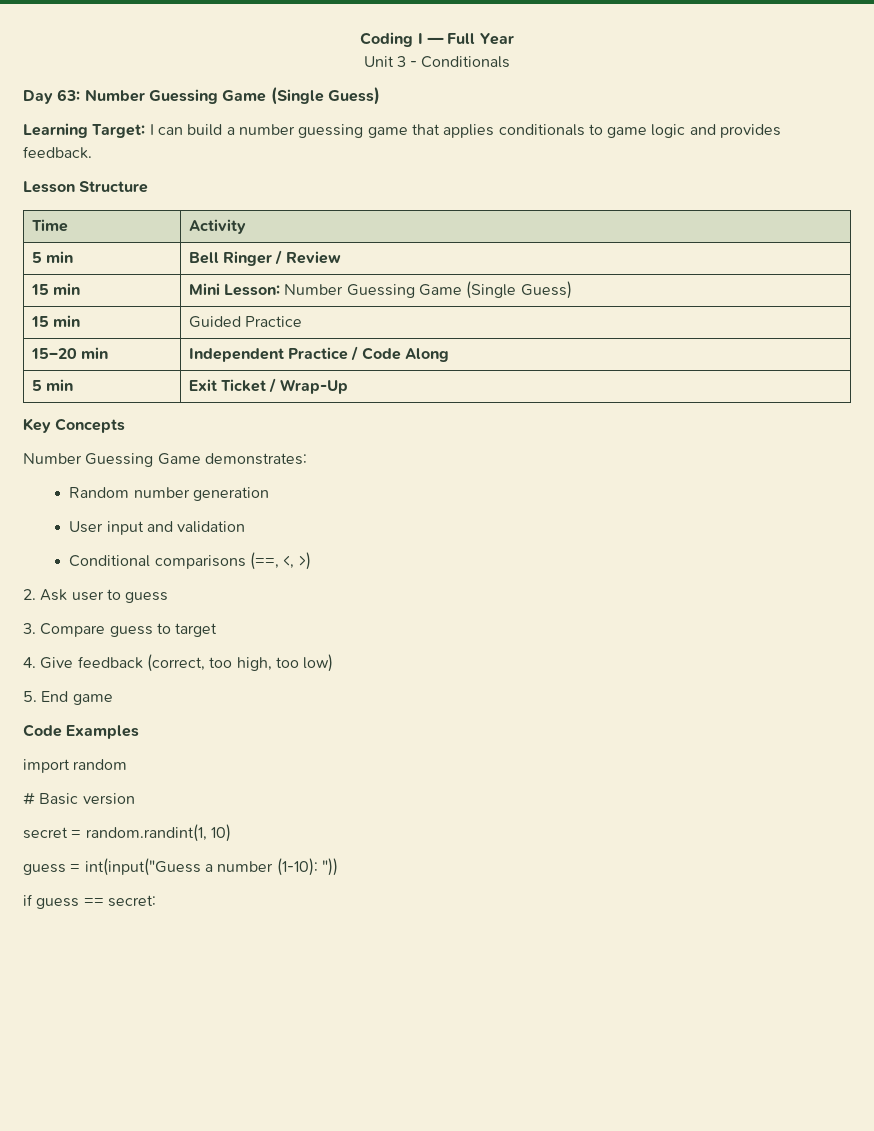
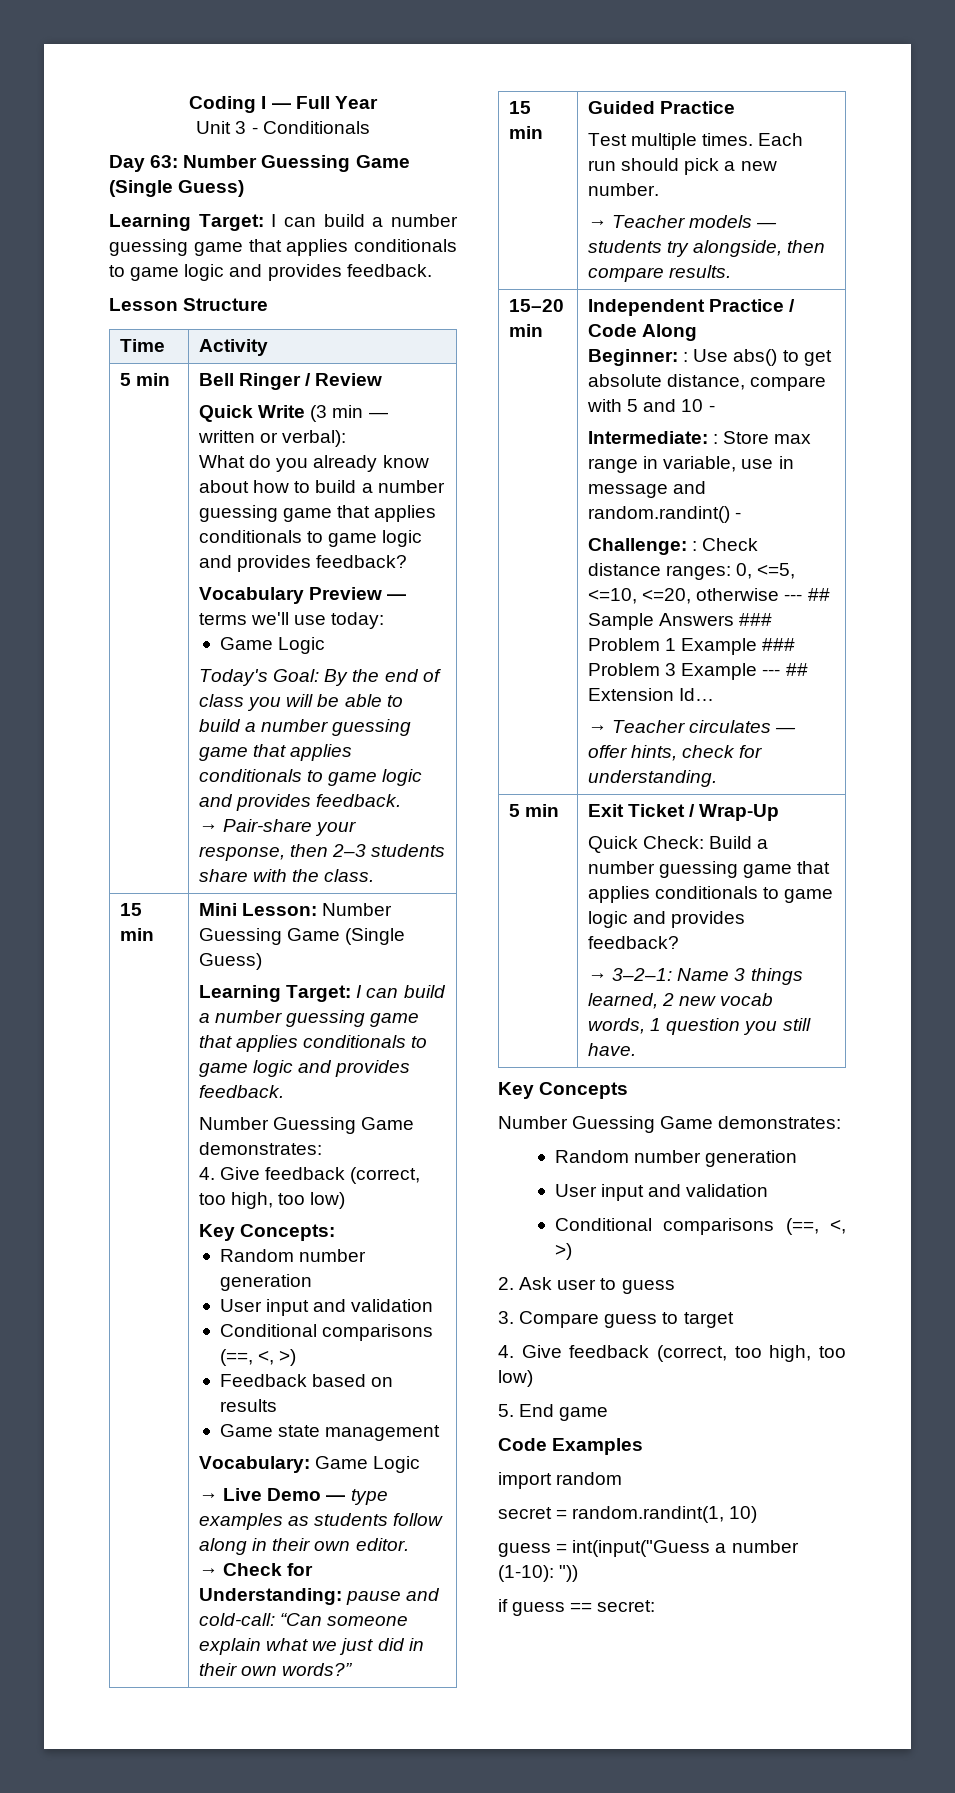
(341, 257) none -> [199,405,388,422] [198,430,347,447] [199,455,429,472] [199,480,445,493] [199,505,437,522] [199,530,423,547] [199,555,408,572] [199,587,407,604] [199,612,385,629] [219,637,326,654] [199,669,441,686] [199,694,403,711] [199,719,412,736] [199,744,353,761] [199,769,423,786] [199,794,402,811] [199,819,357,836] [199,844,446,861] [199,869,375,882] // Quick Write (3 min — written or verbal): // What do you already know about how to build a number guessing game that applies conditionals to game logic and provides feedback? // Vocabulary Preview — terms we'll use today: // Game Logic // Today's Goal: By the end of class you will be able to build a number guessing game that applies conditionals to game logic and provides feedback. // → Pair-share your response, then 2–3 students share with the class.
[30,315,81,327] [188,316,303,328] // 15 min | Guided Practice -> [199,985,446,1002] [199,1010,420,1027] [199,1035,428,1052] [199,1060,411,1077] [199,1085,285,1098] [199,1117,415,1134] [199,1142,323,1155] [199,1167,421,1184] [199,1192,346,1209] [199,1224,336,1241] [219,1249,367,1262] [219,1274,312,1291] [219,1299,434,1316] [219,1324,434,1341] [219,1349,297,1366] [219,1374,394,1387] [219,1399,277,1412] [219,1424,441,1441] [199,1456,421,1473] [199,1488,388,1505] [199,1513,444,1530] [199,1538,409,1555] [199,1563,314,1576] [199,1588,441,1605] [199,1613,409,1626] [199,1638,424,1655] [199,1663,354,1676] [509,101,532,114] [509,126,544,139] [588,101,736,114] [588,133,804,150] [588,158,777,175] [588,183,660,196] [588,215,778,228] [588,240,826,257] [588,265,732,282] // Learning Target: I can build a number guessing game that applies conditionals to game logic and provides feedback. // Number Guessing Game demonstrates: // 4. Give feedback (correct, too high, too low) // Key Concepts: // Random number generation // User input and validation // Conditional comparisons (==, <, >) // Feedback based on results // Game state management // Vocabulary: Game Logic // → Live Demo — type examples as students follow along in their own editor. // → Check for Understanding: pause and cold-call: “Can someone explain what we just did in their own words?” // 15 min | Guided Practice // Test multiple times. Each run should pick a new number. // → Teacher models — students try alongside, then compare results.
(450, 355) none -> [588,349,832,366] [588,374,827,391] [587,399,715,412] [588,431,812,444] [588,456,794,473] [588,481,707,498] [588,506,742,523] [588,538,759,555] [588,563,796,580] [588,588,830,604] [588,613,773,630] [588,638,796,655] [588,663,808,680] [588,688,715,701] [588,720,797,733] [588,745,763,761] [588,770,718,787] // Beginner: : Use abs() to get absolute distance, compare with 5 and 10 - // Intermediate: : Store max range in variable, use in message and random.randint() - // Challenge: : Check distance ranges: 0, <=5, <=10, <=20, otherwise --- ## Sample Answers ### Problem 1 Example ### Problem 3 Example --- ## Extension Id… // → Teacher circulates — offer hints, check for understanding.
(348, 386) none -> [588,836,769,853] [588,861,831,878] [588,886,834,903] [588,911,746,928] [588,936,680,949] [588,968,803,985] [588,993,774,1009] [588,1018,811,1035] [588,1043,637,1056] // Quick Check: Build a number guessing game that applies conditionals to game logic and provides feedback? // → 3–2–1: Name 3 things learned, 2 new vocab words, 1 question you still have.
[23,792,135,805] // # Basic version -> (623, 1478) none

